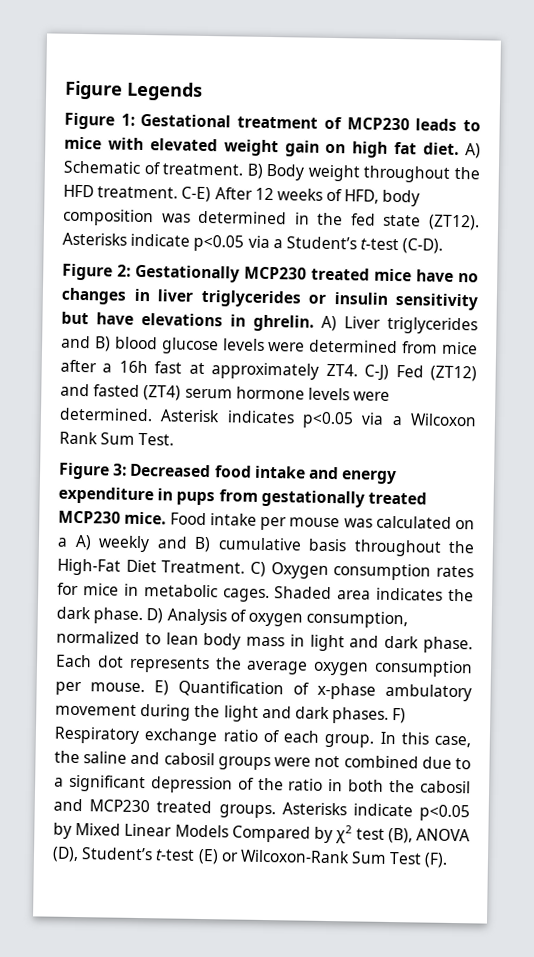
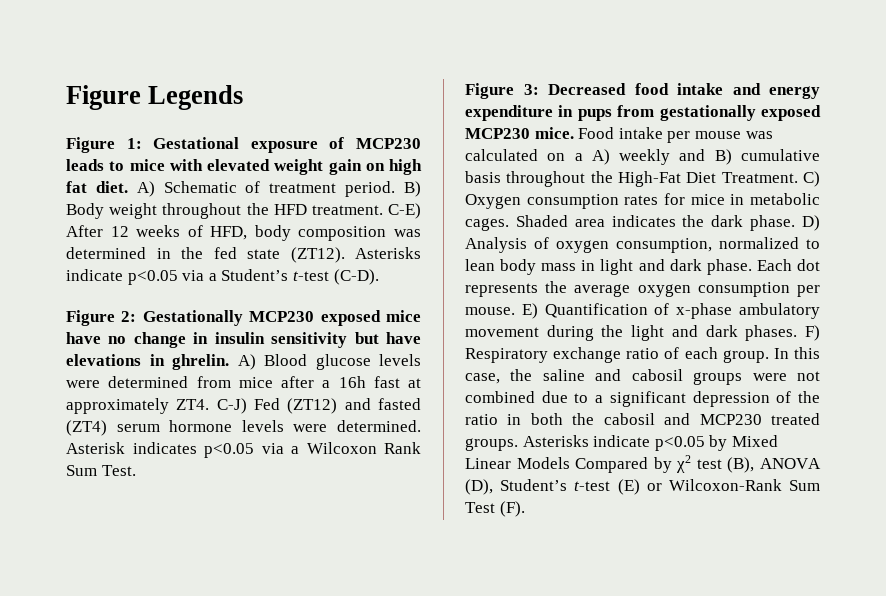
[237,116,319,129] treatment -> [250,141,318,153] exposure
[162,163,244,176] treatment. -> [269,181,396,197] treatment period.
[311,267,370,281] treated -> [320,310,381,326] exposed
[61,287,326,308] changes in liver triglycerides or -> [133,332,209,348] change in
[344,316,478,335] [61,335,158,352] Liver triglycerides and B) blood -> [264,354,307,366] Blood
[367,491,427,505] treated -> [761,105,821,121] exposed

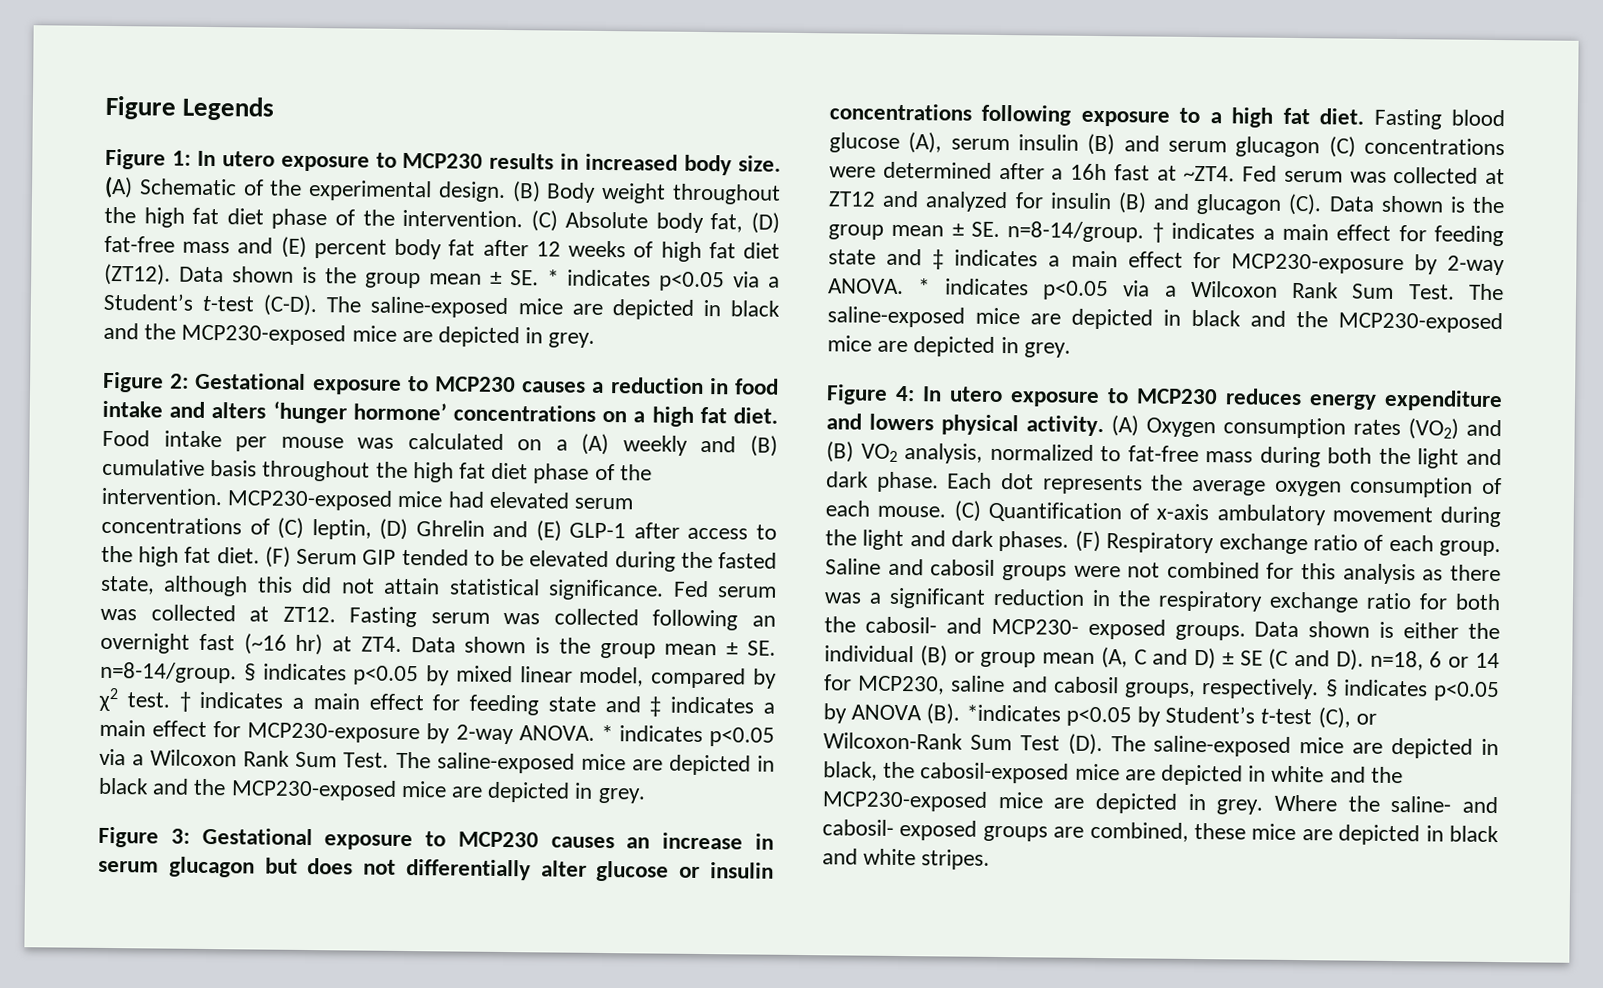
[153,137,421,153] [66,159,422,175] [66,181,421,197] [66,203,421,219] [66,225,421,241] [66,247,421,263] [66,269,123,281] Gestational exposure of MCP230 leads to mice with elevated weight gain on high fat diet. A) Schematic of treatment period. B) Body weight throughout the HFD treatment. C-E) After 12 weeks of HFD, body composition was determined in the fed state (ZT12). Asterisks indicate -> [196,150,781,176] [104,175,781,205] [104,206,781,234] [104,235,781,262] [104,263,651,289] In utero exposure to MCP230 results in increased body size. (A) Schematic of the experimental design. (B) Body weight throughout the high fat diet phase of the intervention. (C) Absolute body fat, (D) fat-free mass and (E) percent body fat after 12 weeks of high fat diet (ZT12). Data shown is the group mean ± SE. * indicates
[66,310,421,326] [66,332,421,348] [66,354,421,370] [66,376,421,388] [66,398,421,414] [66,420,421,436] [66,442,421,458] [66,465,136,476] [465,83,820,99] [465,105,821,121] [465,127,773,143] [465,149,820,165] [465,171,820,187] [465,193,820,209] [465,215,820,231] [465,237,820,253] [465,259,596,275] // Figure 2: Gestationally MCP230 exposed mice have no change in insulin sensitivity but have elevations in ghrelin. A) Blood glucose levels were determined from mice after a 16h fast at approximately ZT4. C-J) Fed (ZT12) and fasted (ZT4) serum hormone levels were determined. Asterisk indicates p<0.05 via a Wilcoxon Rank Sum Test. // Figure 3: Decreased food intake and energy expenditure in pups from gestationally exposed MCP230 mice. Food intake per mouse was calculated on a A) weekly and B) cumulative basis throughout the High-Fat Diet Treatment. C) Oxygen consumption rates for mice in metabolic cages. Shaded area indicates the dark phase. D) Analysis of oxygen consumption, normalized to lean body mass in -> [326,296,780,320] [103,322,596,348] [102,371,779,395] [102,400,779,427] [102,429,778,457] [102,458,652,484] [101,487,634,511] [101,516,777,542] [101,545,778,572] [100,575,778,601] [100,604,776,631] [100,632,776,659] [100,661,777,689] [98,687,775,717] [99,719,775,747] [99,748,776,776] [98,777,646,804] [98,826,774,851] [98,856,774,882] [829,103,1505,130] [829,132,1505,158] [829,161,1505,185] [828,190,1505,216] [828,221,1504,247] [828,248,1505,276] [828,278,1504,301] [827,306,1503,334] [827,335,1071,358] [826,384,1503,412] [826,413,1502,440] [826,441,1411,468] The saline-exposed mice are depicted in black and the MCP230-exposed mice are depicted in grey. // Figure 2: Gestational exposure to MCP230 causes a reduction in food intake and alters ‘hunger hormone’ concentrations on a high fat diet. Food intake per mouse was calculated on a (A) weekly and (B) cumulative basis throughout the high fat diet phase of the intervention. MCP230-exposed mice had elevated serum concentrations of (C) leptin, (D) Ghrelin and (E) GLP-1 after access to the high fat diet. (F) Serum GIP tended to be elevated during the fasted state, although this did not attain statistical significance. Fed serum was collected at ZT12. Fasting serum was collected following an overnight fast (~16 hr) at ZT4. Data shown is the group mean ± SE. n=8-14/group. § indicates p<0.05 by mixed linear model, compared by χ2 test. † indicates a main effect for feeding state and ‡ indicates a main effect for MCP230-exposure by 2-way ANOVA. * indicates p<0.05 via a Wilcoxon Rank Sum Test. The saline-exposed mice are depicted in black and the MCP230-exposed mice are depicted in grey. // Figure 3: Gestational exposure to MCP230 causes an increase in serum glucagon but does not differentially alter glucose or insulin concentrations following exposure to a high fat diet. Fasting blood glucose (A), serum insulin (B) and serum glucagon (C) concentrations were determined after a 16h fast at ~ZT4. Fed serum was collected at ZT12 and analyzed for insulin (B) and glucagon (C). Data shown is the group mean ± SE. n=8-14/group. † indicates a main effect for feeding state and ‡ indicates a main effect for MCP230-exposure by 2-way ANOVA. * indicates p<0.05 via a Wilcoxon Rank Sum Test. The saline-exposed mice are depicted in black and the MCP230-exposed mice are depicted in grey. // Figure 4: In utero exposure to MCP230 reduces energy expenditure and lowers physical activity. (A) Oxygen consumption rates (VO2) and (B) VO2 analysis, normalized to fat-free mass during both the
[797,285,820,297] [465,303,538,319] per mouse. E) -> [1481,477,1502,495] [825,500,981,522] of each mouse. (C)
[676,303,733,319] x-phase -> [1156,503,1210,521] x-axis
[805,325,820,341] F) -> [1074,530,1101,553] (F)
[773,347,820,359] [465,369,585,384] In this case, the saline -> [825,558,881,575] Saline
[541,391,820,407] [465,413,820,425] [465,435,778,451] [465,455,821,473] [465,479,640,495] due to a significant depression of the ratio in both the cabosil and MCP230 treated groups. Asterisks indicate p<0.05 by Mixed Linear Models Compared by χ2 test (B), ANOVA (D), Student’s t-test (E) -> [1266,562,1501,585] [824,587,1501,613] [824,616,1500,641] [824,645,1500,671] [824,674,1500,702] [823,703,1351,729] for this analysis as there was a significant reduction in the respiratory exchange ratio for both the cabosil- and MCP230- exposed groups. Data shown is either the individual (B) or group mean (A, C and D) ± SE (C and D). n=18, 6 or 14 for MCP230, saline and cabosil groups, respectively. § indicates p<0.05 by ANOVA (B). *indicates p<0.05 by Student’s t-test (C),
[499,501,525,517] (F). -> [1067,733,1499,759] [823,761,1403,786] [822,790,1498,815] [822,819,1499,846] [822,848,991,870] (D). The saline-exposed mice are depicted in black, the cabosil-exposed mice are depicted in white and the MCP230-exposed mice are depicted in grey. Where the saline- and cabosil- exposed groups are combined, these mice are depicted in black and white stripes.

